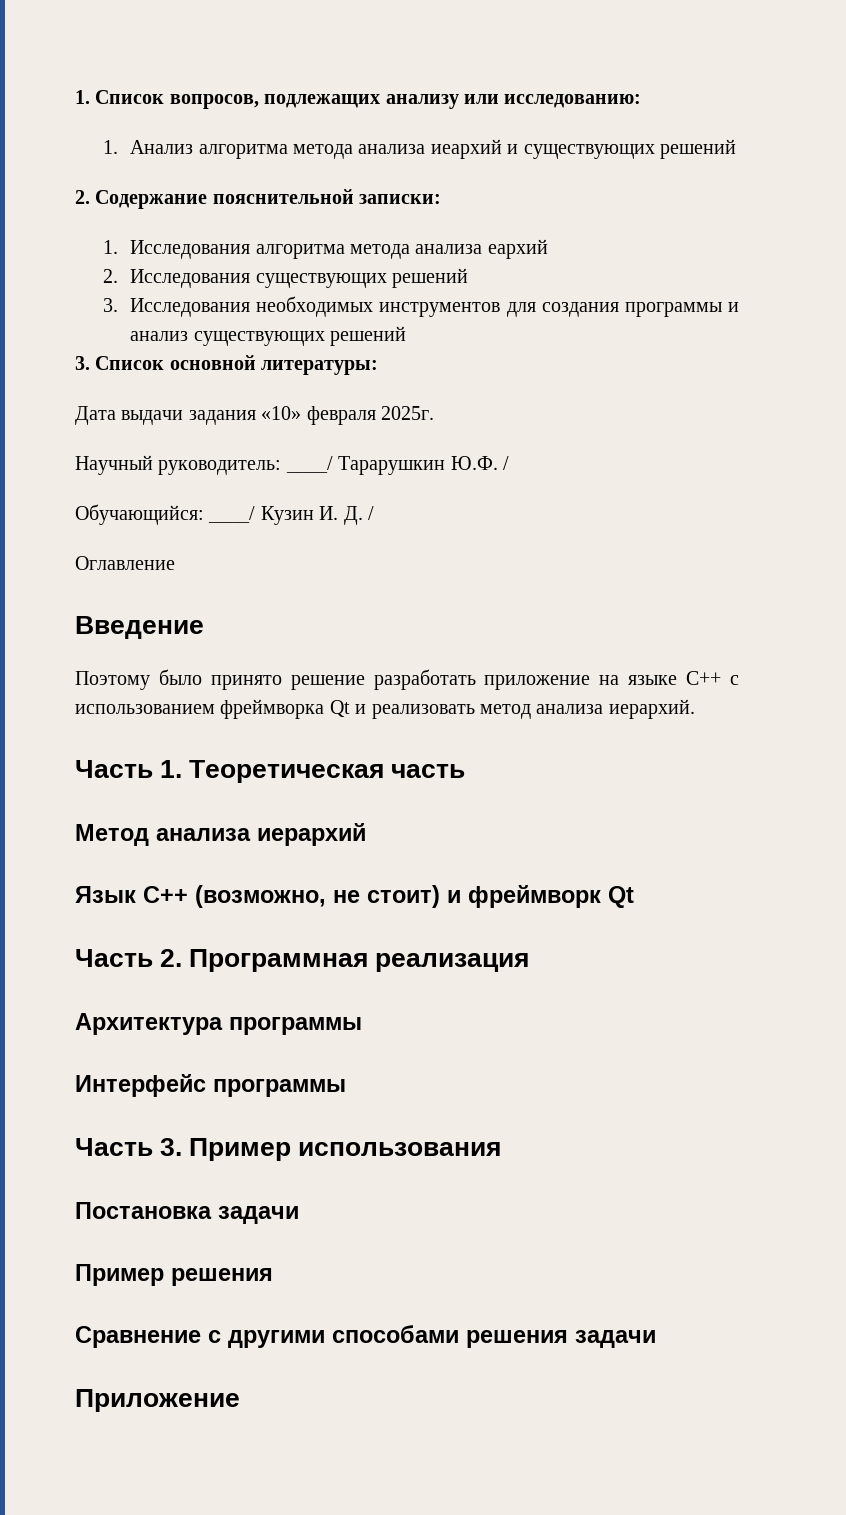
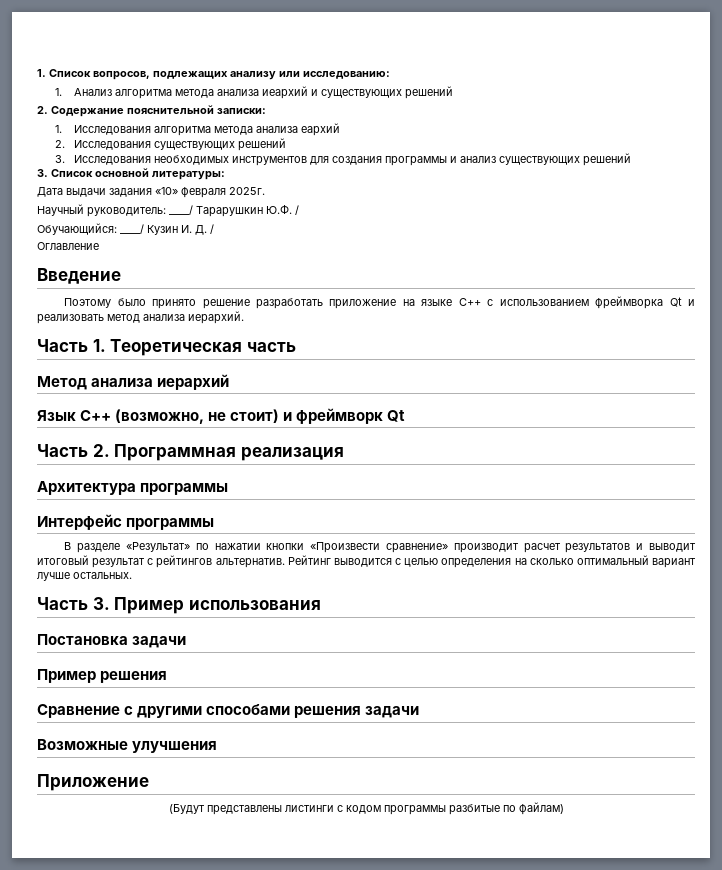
(346, 1088) none -> [64,542,696,553] [37,555,696,568] [37,572,132,581] // В разделе «Результат» по нажатии кнопки «Произвести сравнение» производит расчет результатов и выводит итоговый результат с рейтингов альтернатив. Рейтинг выводится с целью определения на сколько оптимальный вариант лучше остальных.
(656, 1339) none -> [37,739,218,753] // Возможные улучшения
(240, 1400) none -> [168,802,564,815] // (Будут представлены листинги с кодом программы разбитые по файлам)

